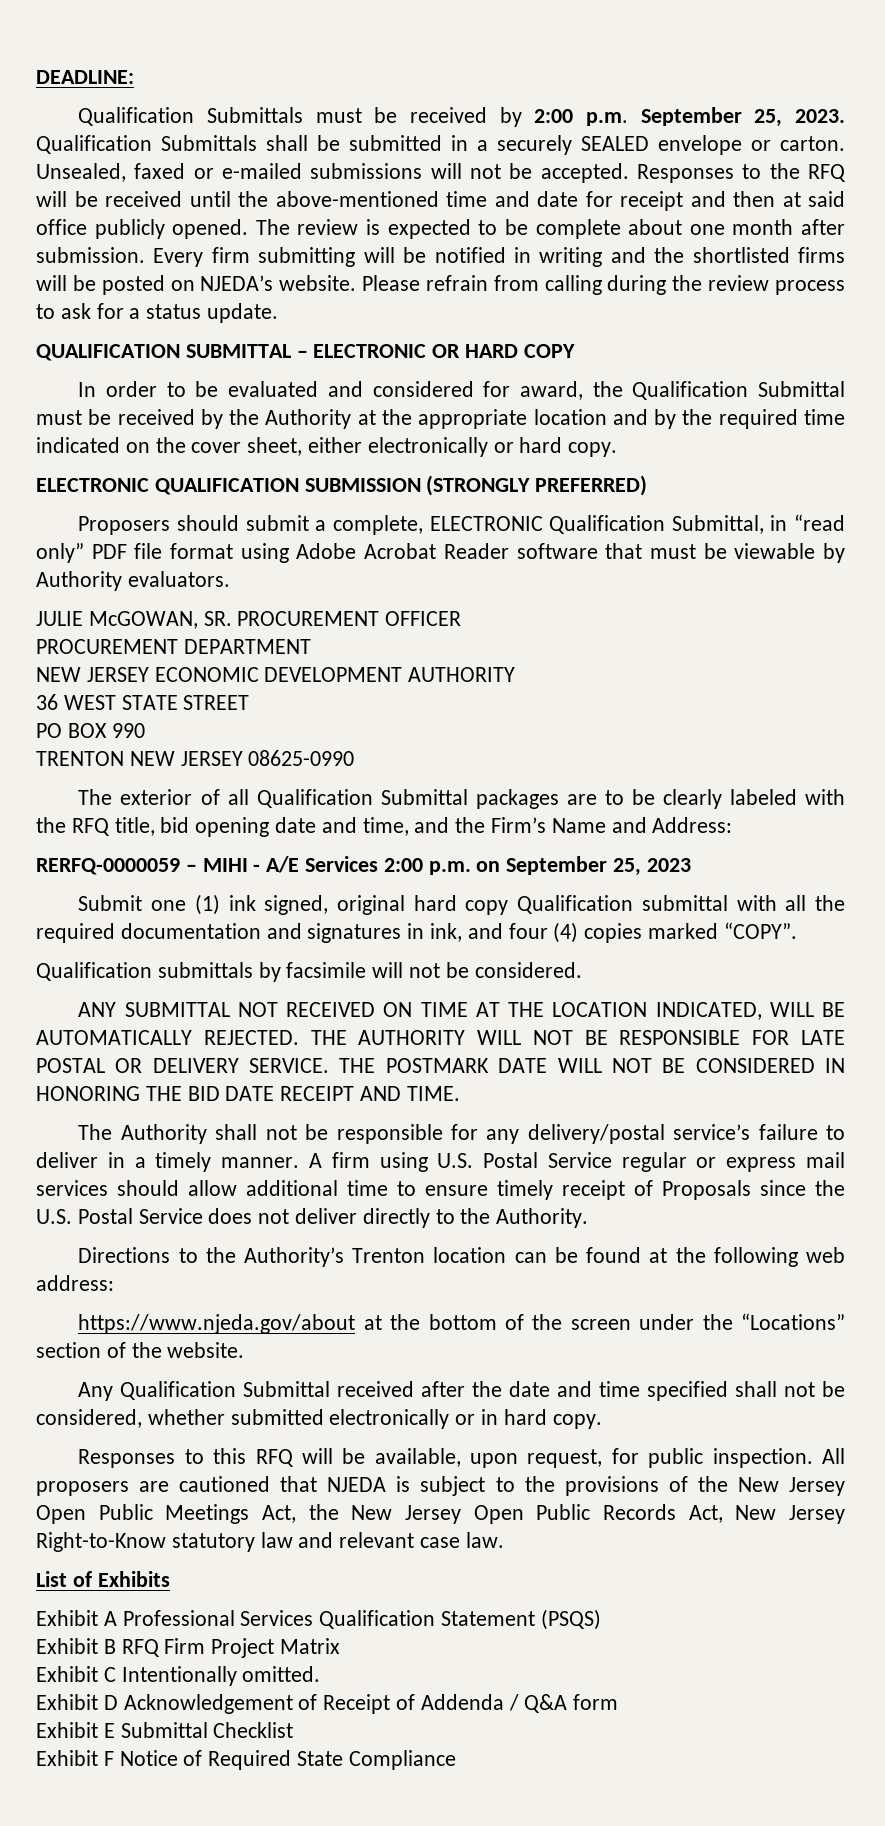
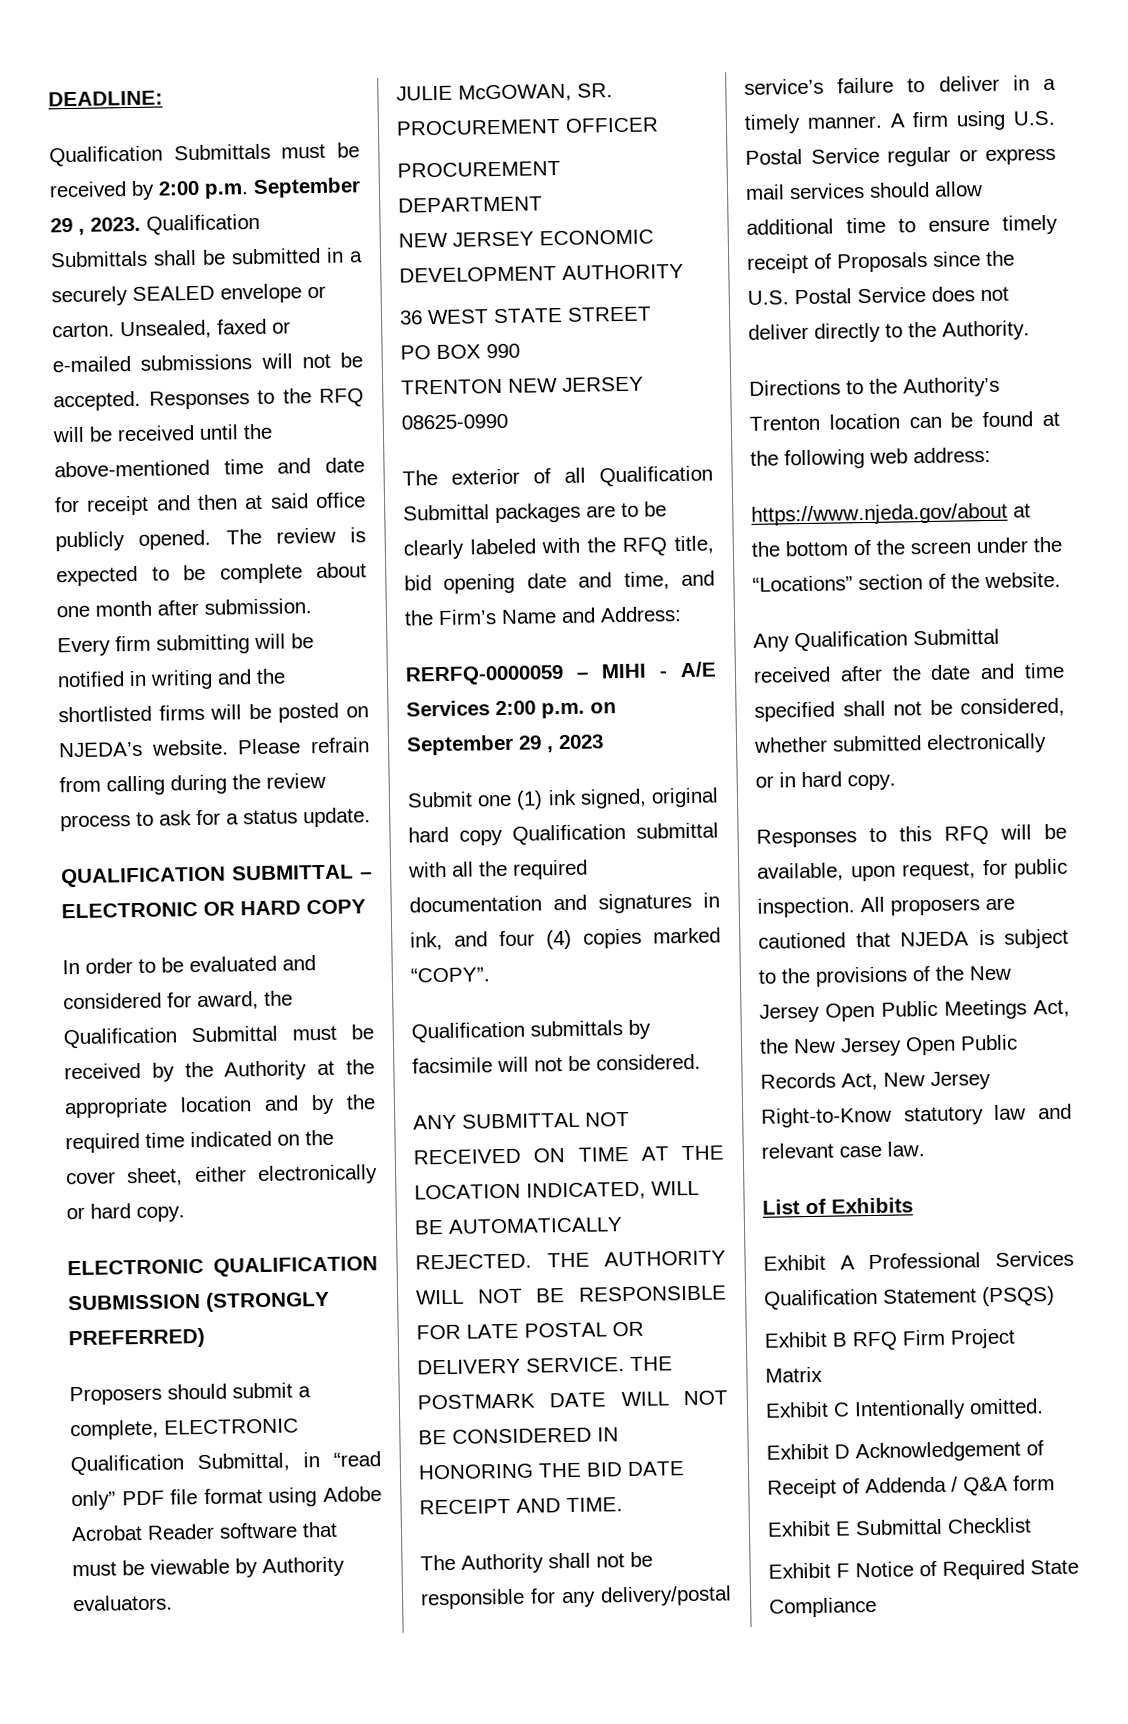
[754,109,783,127] 25, -> [50,217,85,235] 29 ,
[613,858,642,876] 25, -> [518,735,554,753] 29 ,

